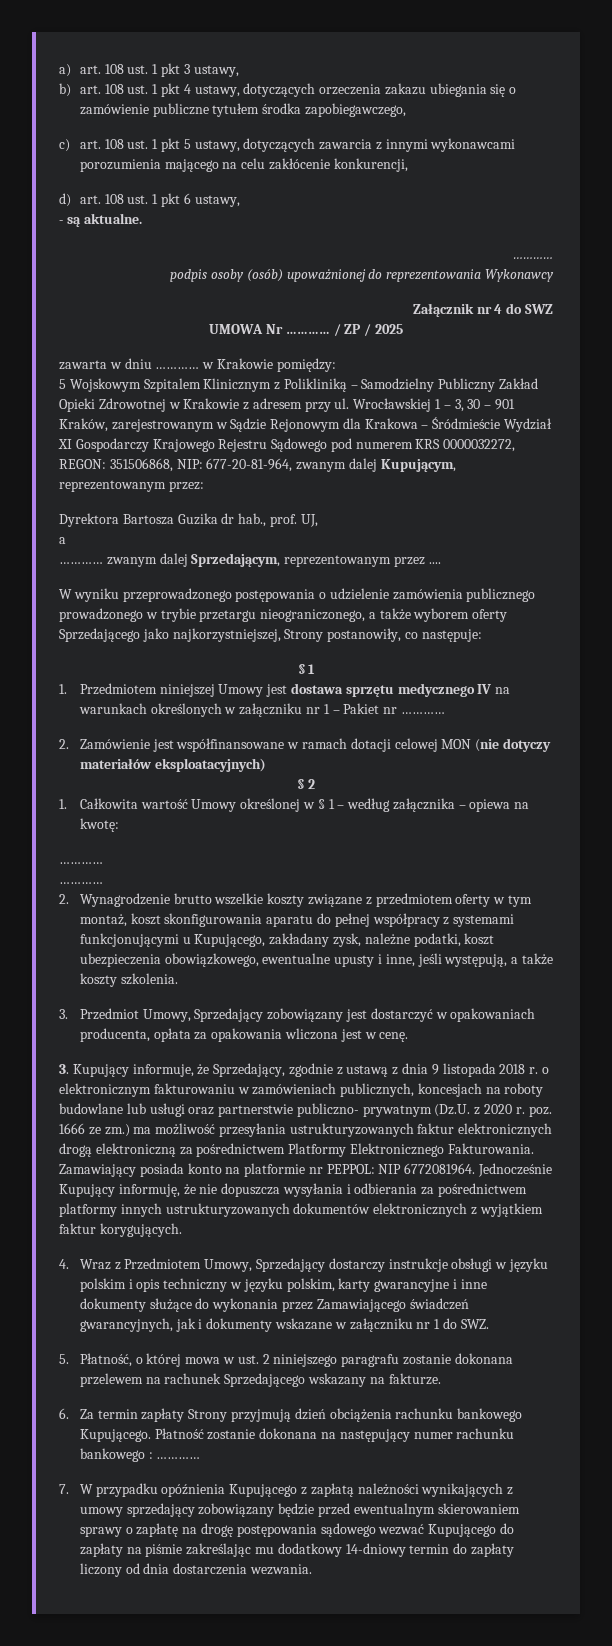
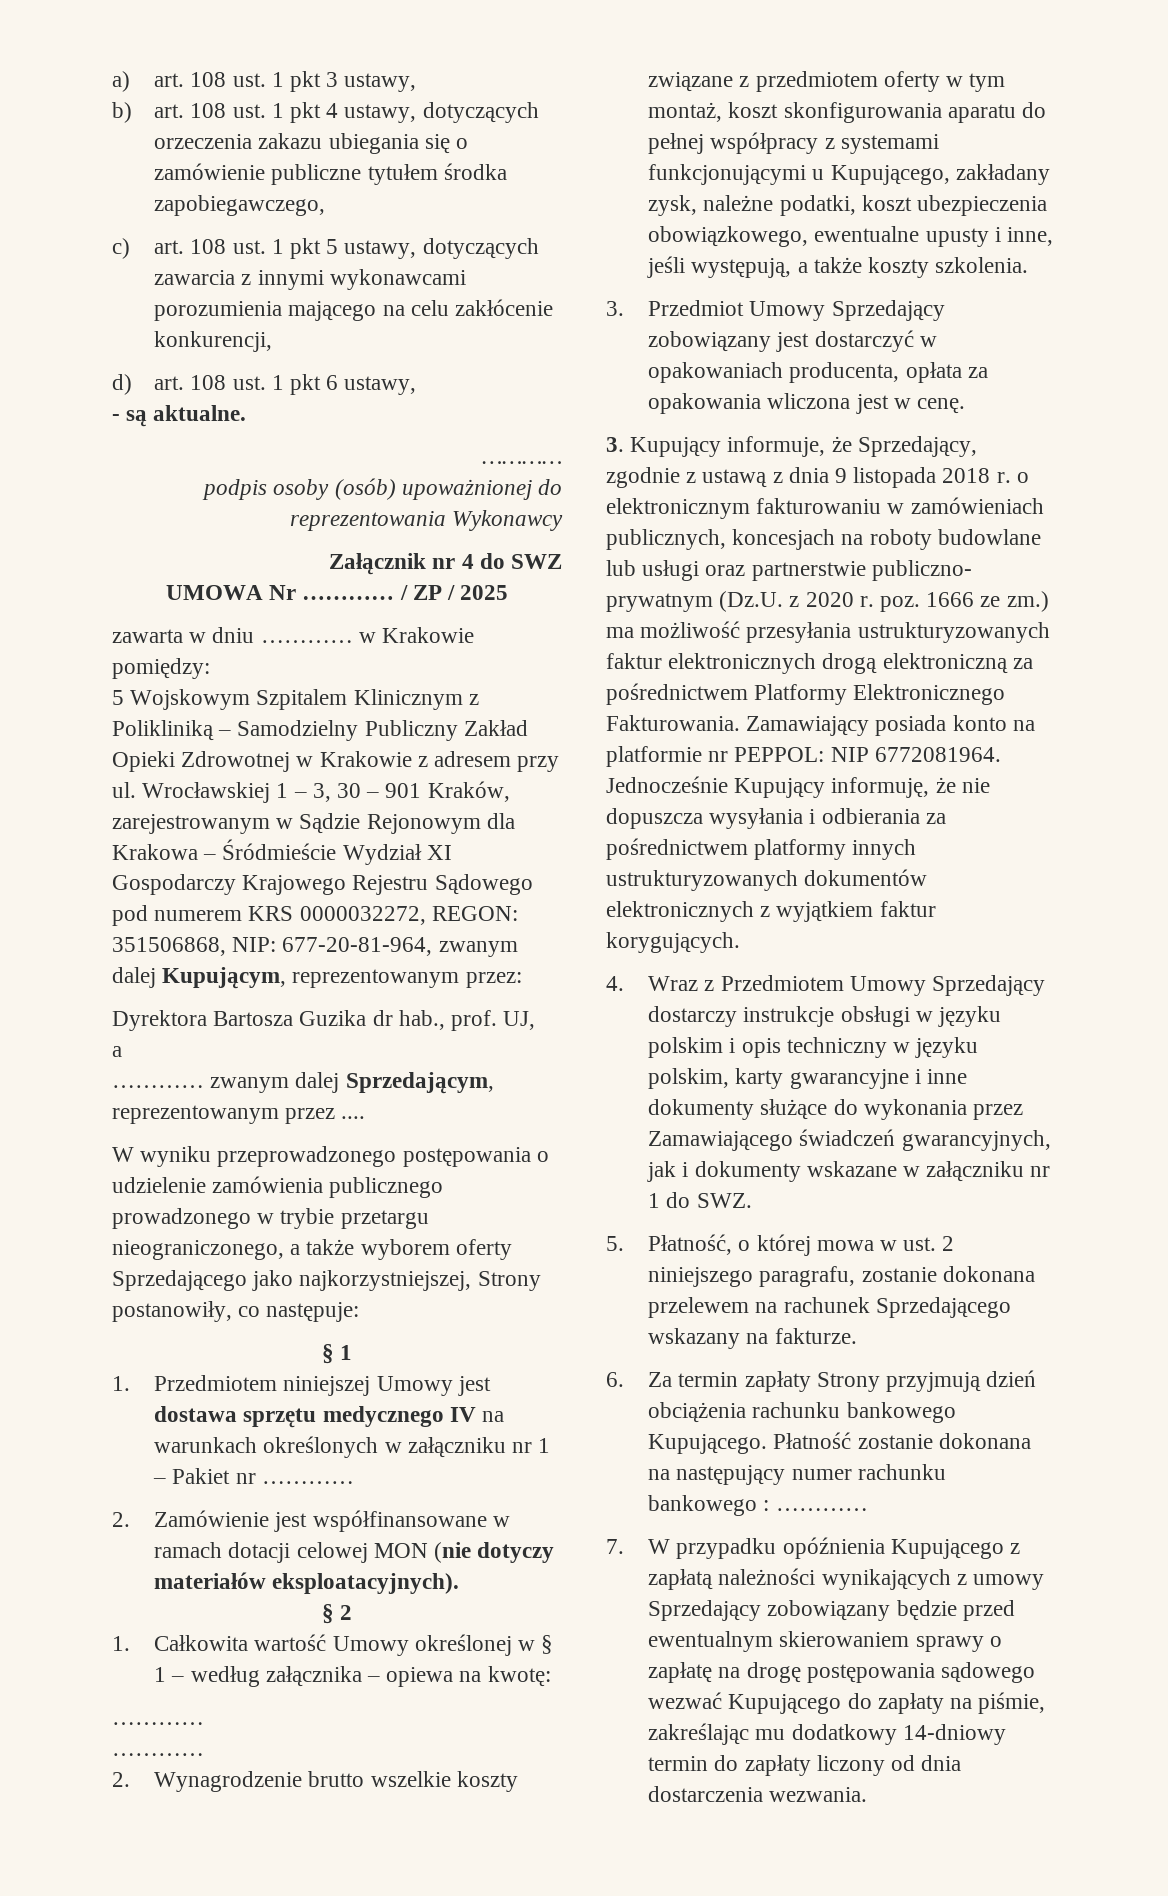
[154,758,266,772] eksploatacyjnych) -> [272,1573,460,1594] eksploatacyjnych).
[142,1009,191,1022] Umowy, -> [749,301,826,321] Umowy
[204,1259,253,1272] Umowy, -> [849,976,926,996] Umowy
[341,1354,400,1367] paragrafu -> [759,1266,856,1287] paragrafu,
[126,1503,195,1517] sprzedający -> [648,1600,762,1621] Sprzedający
[145,1544,183,1557] piśmie -> [978,1692,1046,1714] piśmie,

